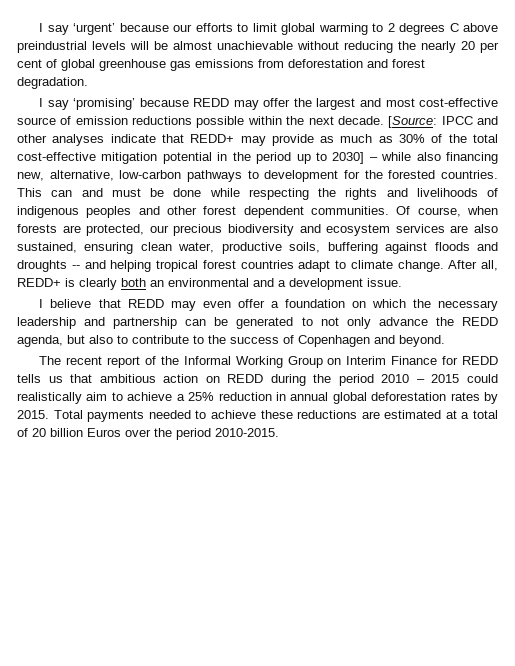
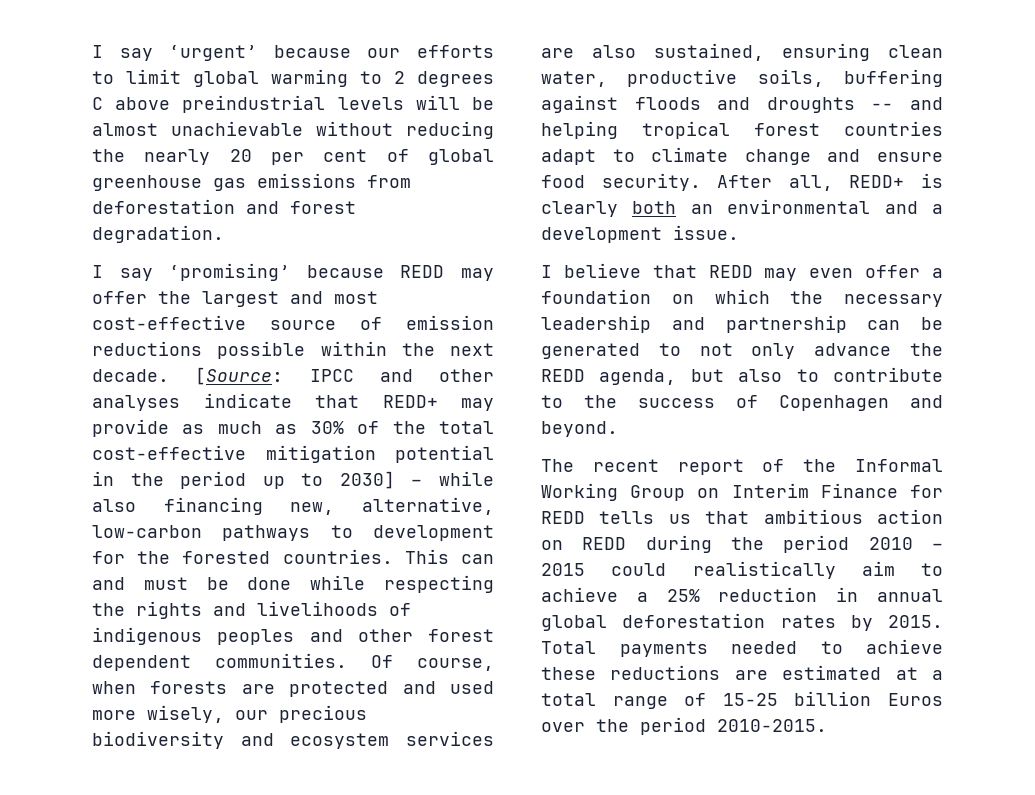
[86,224,145,236] protected, -> [289,681,494,697] [92,705,224,723] protected and used more wisely,
[397,260,444,272] change. -> [744,149,943,165] [541,173,701,191] change and ensure food security.
[17,428,46,437] of 20 -> [612,693,778,709] range of 15-25

